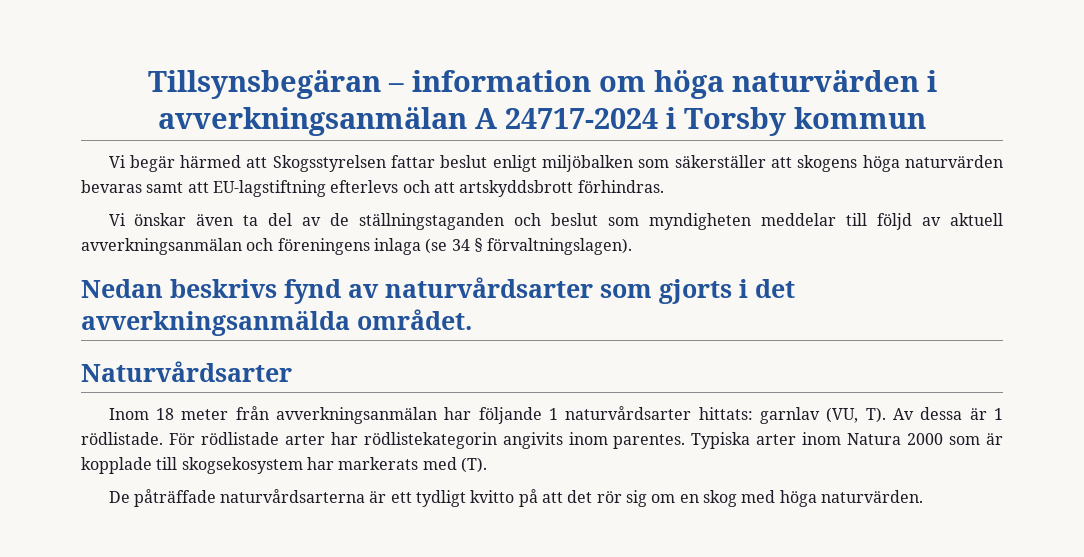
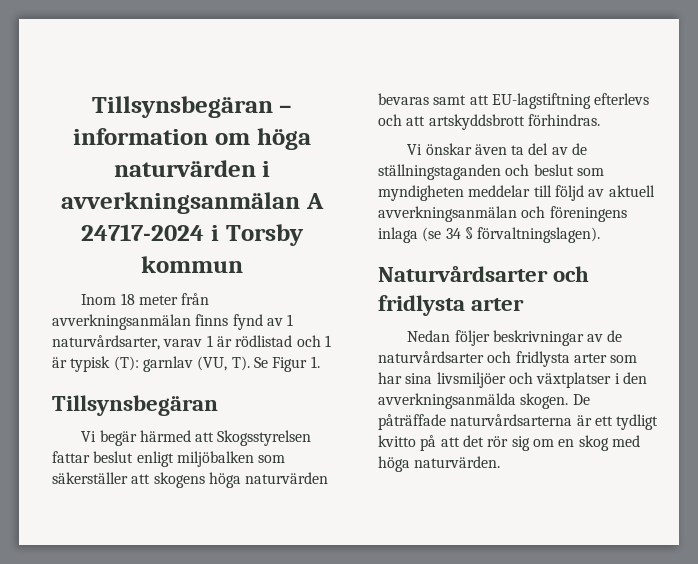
(926, 118) none -> [81,293,210,305] [52,314,294,330] [52,335,331,350] [52,356,320,372] [52,395,218,416] // Inom 18 meter från avverkningsanmälan finns fynd av 1 naturvårdsarter, varav 1 är rödlistad och 1 är typisk (T): garnlav (VU, T). Se Figur 1. // Tillsynsbegäran
[81,277,795,304] [81,309,472,336] [81,361,292,382] [108,406,1003,424] [81,432,1004,449] [81,457,487,474] Nedan beskrivs fynd av naturvårdsarter som gjorts i det avverkningsanmälda området. // Naturvårdsarter // Inom 18 meter från avverkningsanmälan har följande 1 naturvårdsarter hittats: garnlav (VU, T). Av dessa är 1 rödlistade. För rödlistade arter har rödlistekategorin angivits inom parentes. Typiska arter inom Natura 2000 som är kopplade till skogsekosystem har markerats med (T). // -> [378,265,590,282] [378,295,525,316] [407,330,623,346] [378,351,638,367] [378,372,647,388] [378,393,569,409] Naturvårdsarter och fridlysta arter // Nedan följer beskrivningar av de naturvårdsarter och fridlysta arter som har sina livsmiljöer och växtplatser i den avverkningsanmälda skogen.

